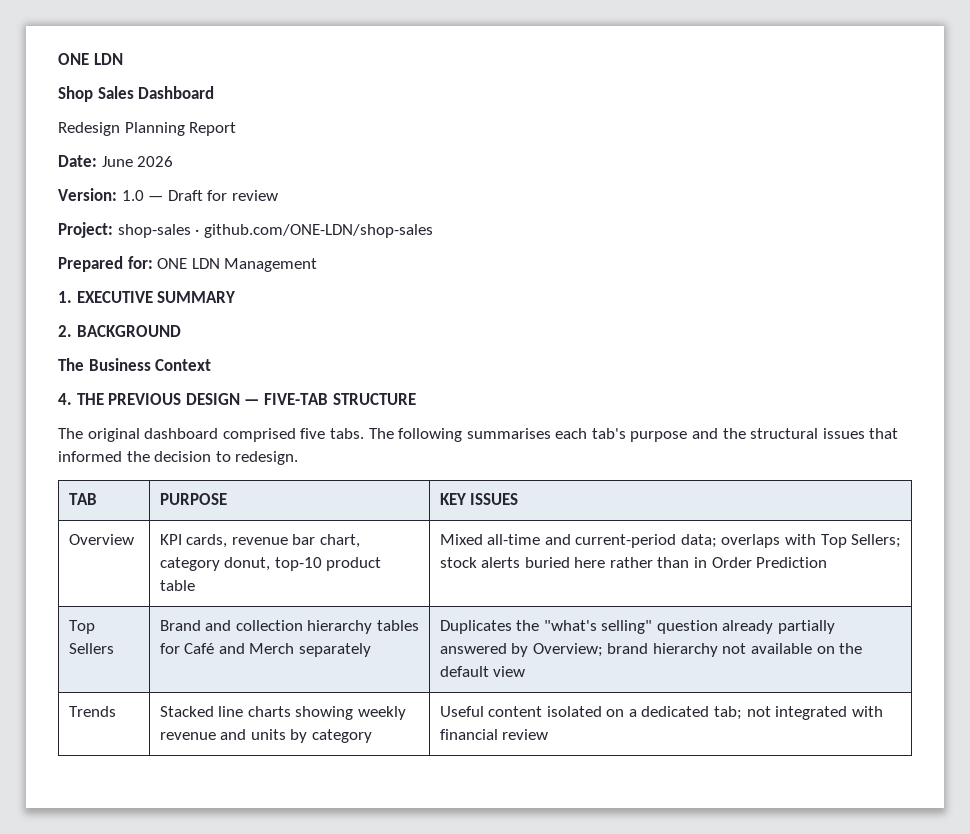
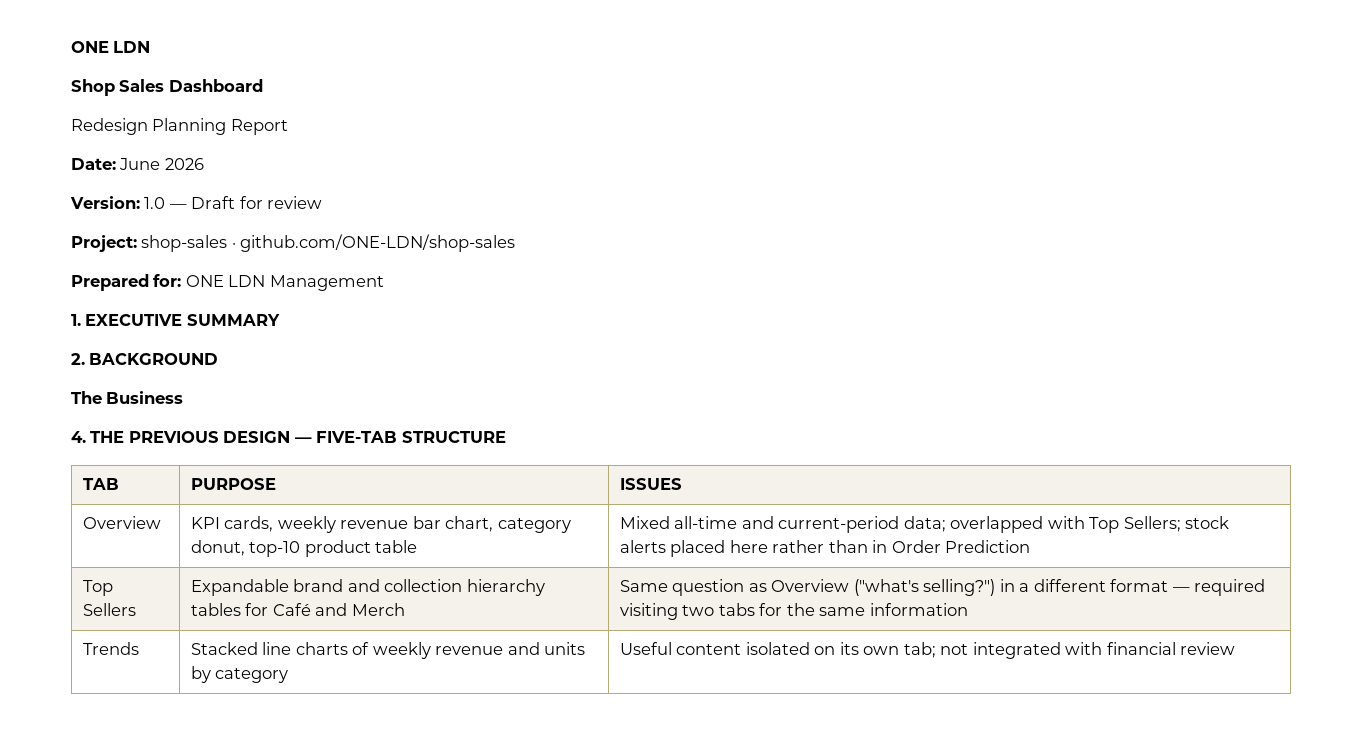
[155,359,212,371] Context -> (184, 397) none
[58,428,899,442] [58,451,299,465] // The original dashboard comprised five tabs. The following summarises each tab's purpose and the structural issues that informed the decision to redesign. -> (506, 437) none
[439,493,466,505] KEY -> (276, 484) none
(228, 541) none -> [277,516,336,533] weekly
[721,534,781,548] overlaps -> [950,516,1044,533] overlapped
[524,557,570,568] buried -> [670,540,726,557] placed
[159,620,201,631] Brand -> [190,579,344,596] Expandable brand
[298,643,371,657] [439,620,836,634] [439,643,863,657] [439,666,526,677] separately | Duplicates the "what's selling" question already partially answered by Overview; brand hierarchy not available on the default view -> [619,579,1265,596] [619,603,968,620] | Same question as Overview ("what's selling?") in a different format — required visiting two tabs for the same information
[295,706,354,720] showing -> [352,642,370,655] of
[628,706,710,717] a dedicated -> [839,642,900,655] its own

